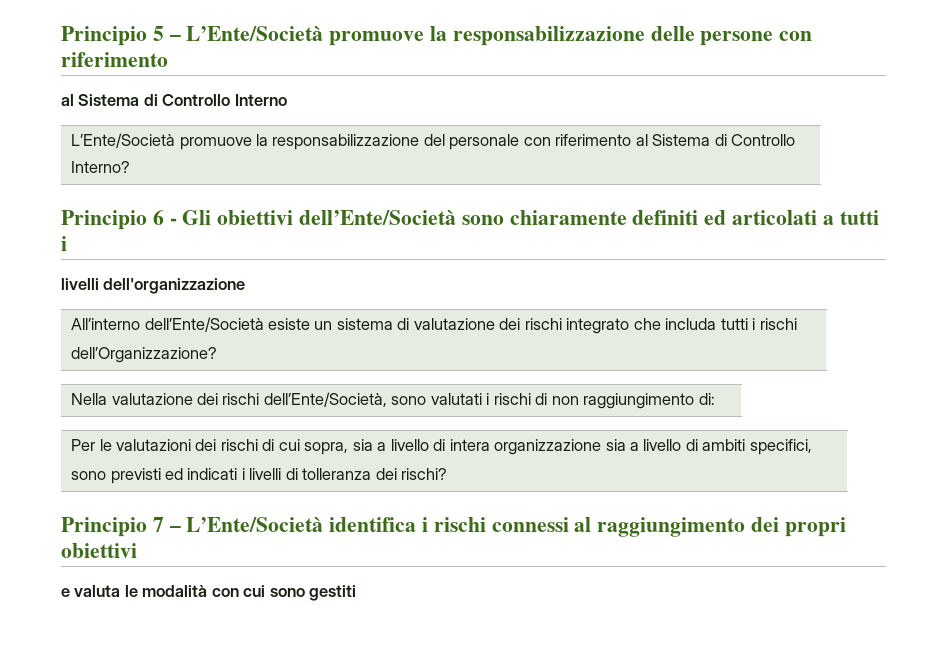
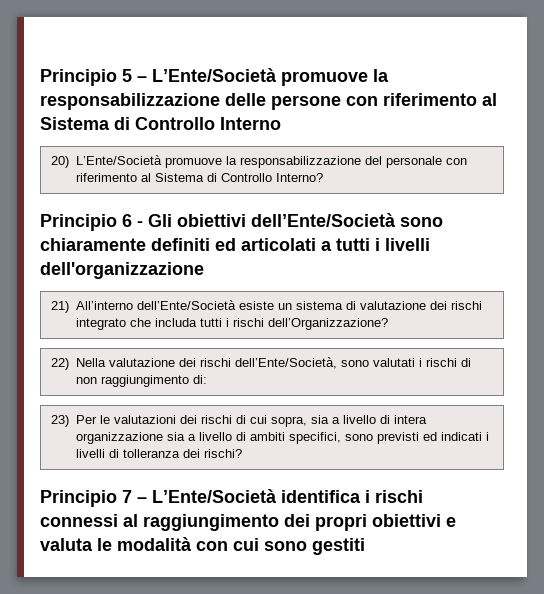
(168, 59) // -> (477, 99) none
(287, 100) none -> [51,156,70,168] 20)
(796, 140) // -> (272, 177) none
(67, 243) // -> (380, 244) none
(246, 286) none -> [51,301,70,313] 21)
(797, 324) // -> (264, 322) none
(218, 355) none -> [51,358,70,370] 22)
(715, 399) none -> [51,415,70,427] 23)
(812, 447) // -> (341, 438) none
(137, 550) // -> (441, 520) none

